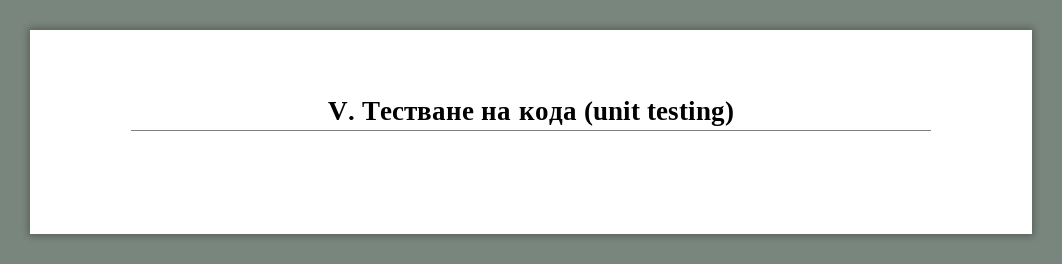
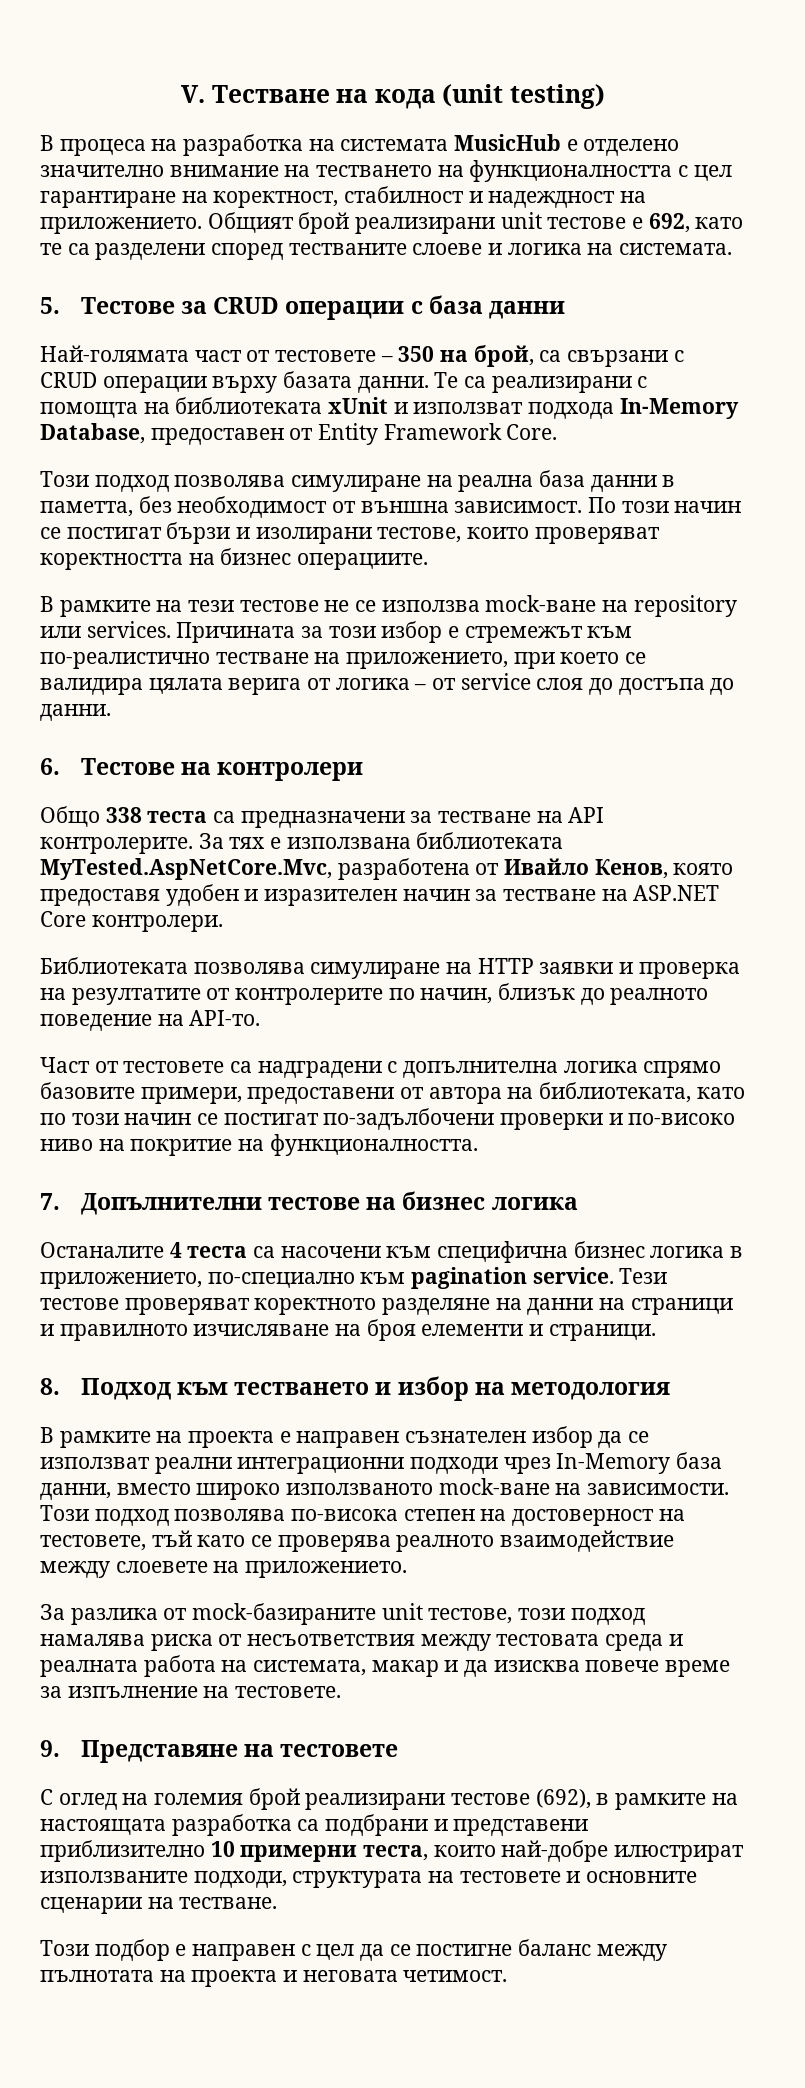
(735, 113) none -> [40,134,680,156] [40,160,732,182] [40,186,647,208] [40,212,744,234] [40,243,733,260] [40,295,565,320] [40,345,684,367] [40,371,648,393] [40,397,739,419] [40,423,558,445] [40,470,676,492] [40,496,742,518] [40,522,660,544] [40,548,429,570] [40,595,737,617] [40,621,633,643] [40,652,647,669] [40,673,735,695] [40,704,111,721] [40,758,364,781] [40,806,605,828] [40,832,564,854] [40,858,734,880] [40,884,720,906] [40,911,223,932] [40,957,740,979] [40,983,709,1005] [40,1010,261,1031] [40,1057,722,1078] [40,1082,745,1104] [40,1108,736,1130] [40,1134,478,1156] [40,1191,578,1215] [40,1241,744,1263] [40,1267,668,1289] [40,1298,733,1315] [40,1319,656,1341] [40,1376,670,1401] [40,1426,650,1448] [40,1452,723,1474] [40,1478,730,1500] [40,1505,685,1526] [40,1530,675,1552] [40,1561,408,1578] [40,1603,645,1625] [40,1634,683,1651] [40,1655,731,1677] [40,1686,342,1698] [40,1740,399,1763] [40,1788,738,1810] [40,1814,589,1836] [40,1840,745,1862] [40,1871,698,1888] [40,1897,278,1914] [40,1939,667,1961] [40,1970,508,1987] // В процеса на разработка на системата MusicHub е отделено значително внимание на тестването на функционалността с цел гарантиране на коректност, стабилност и надеждност на приложението. Общият брой реализирани unit тестове е 692, като те са разделени според тестваните слоеве и логика на системата. // 5. Тестове за CRUD операции с база данни // Най-голямата част от тестовете – 350 на брой, са свързани с CRUD операции върху базата данни. Те са реализирани с помощта на библиотеката xUnit и използват подхода In-Memory Database, предоставен от Entity Framework Core. // Този подход позволява симулиране на реална база данни в паметта, без необходимост от външна зависимост. По този начин се постигат бързи и изолирани тестове, които проверяват коректността на бизнес операциите. // В рамките на тези тестове не се използва mock-ване на repository или services. Причината за този избор е стремежът към по-реалистично тестване на приложението, при което се валидира цялата верига от логика – от service слоя до достъпа до данни. // 6. Тестове на контролери // Общо 338 теста са предназначени за тестване на API контролерите. За тях е използвана библиотеката MyTested.AspNetCore.Mvc, разработена от Ивайло Кенов, която предоставя удобен и изразителен начин за тестване на ASP.NET Core контролери. // Библиотеката позволява симулиране на HTTP заявки и проверка на резултатите от контролерите по начин, близък до реалното поведение на API-то. // Част от тестовете са надградени с допълнителна логика спрямо базовите примери, предоставени от автора на библиотеката, като по този начин се постигат по-задълбочени проверки и по-високо ниво на покритие на функционалността. // 7. Допълнителни тестове на бизнес логика // Останалите 4 теста са насочени към специфична бизнес логика в приложението, по-специално към pagination service. Тези тестове проверяват коректното разделяне на данни на страници и правилното изчисляване на броя елементи и страници. // 8. Подход към тестването и избор на методология // В рамките на проекта е направен съзнателен избор да се използват реални интеграционни подходи чрез In-Memory база данни, вместо широко използваното mock-ване на зависимости. Този подход позволява по-висока степен на достоверност на тестовете, тъй като се проверява реалното взаимодействие между слоевете на приложението. // За разлика от mock-базираните unit тестове, този подход намалява риска от несъответствия между тестовата среда и реалната работа на системата, макар и да изисква повече време за изпълнение на тестовете. // 9. Представяне на тестовете // С оглед на големия брой реализирани тестове (692), в рамките на настоящата разработка са подбрани и представени приблизително 10 примерни теста, които най-добре илюстрират използваните подходи, структурата на тестовете и основните сценарии на тестване. // Този подбор е направен с цел да се постигне баланс между пълнотата на проекта и неговата четимост.

